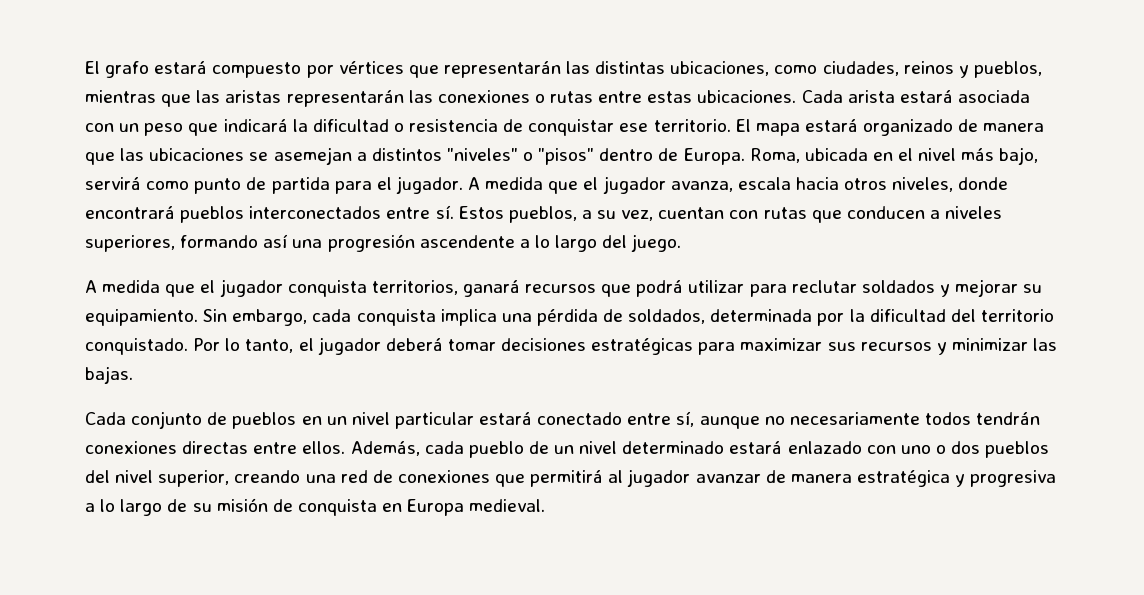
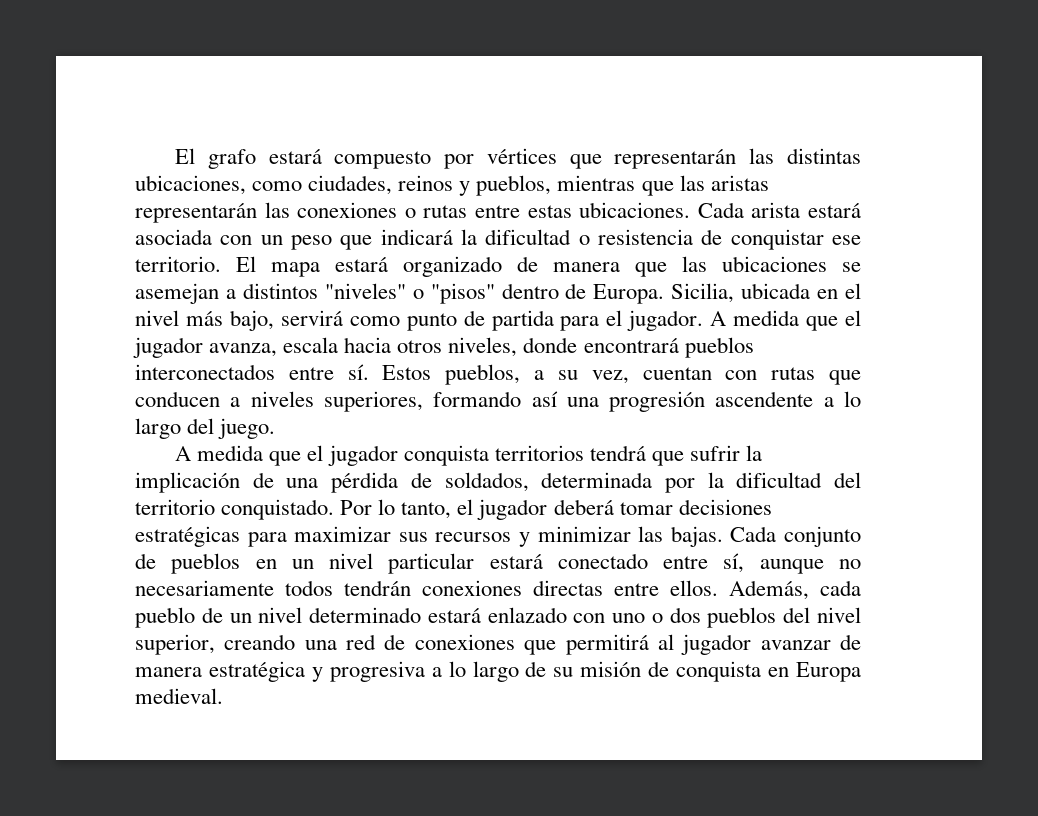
[749,148,800,163] Roma, -> [671,283,735,303] Sicilia,
[371,279,1043,297] [85,309,497,326] territorios, ganará recursos que podrá utilizar para reclutar soldados y mejorar su equipamiento. Sin embargo, cada conquista implica -> [494,445,762,466] [135,472,274,493] territorios tendrá que sufrir la implicación de
(133, 375) // -> (723, 536) none

